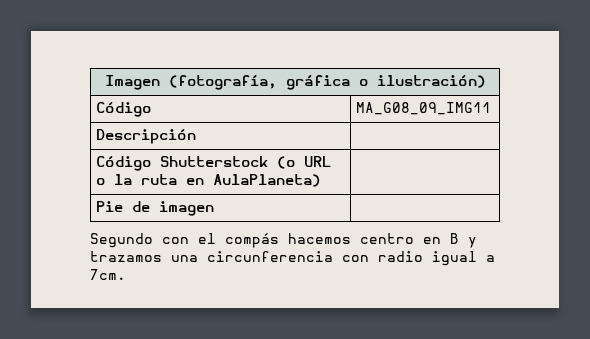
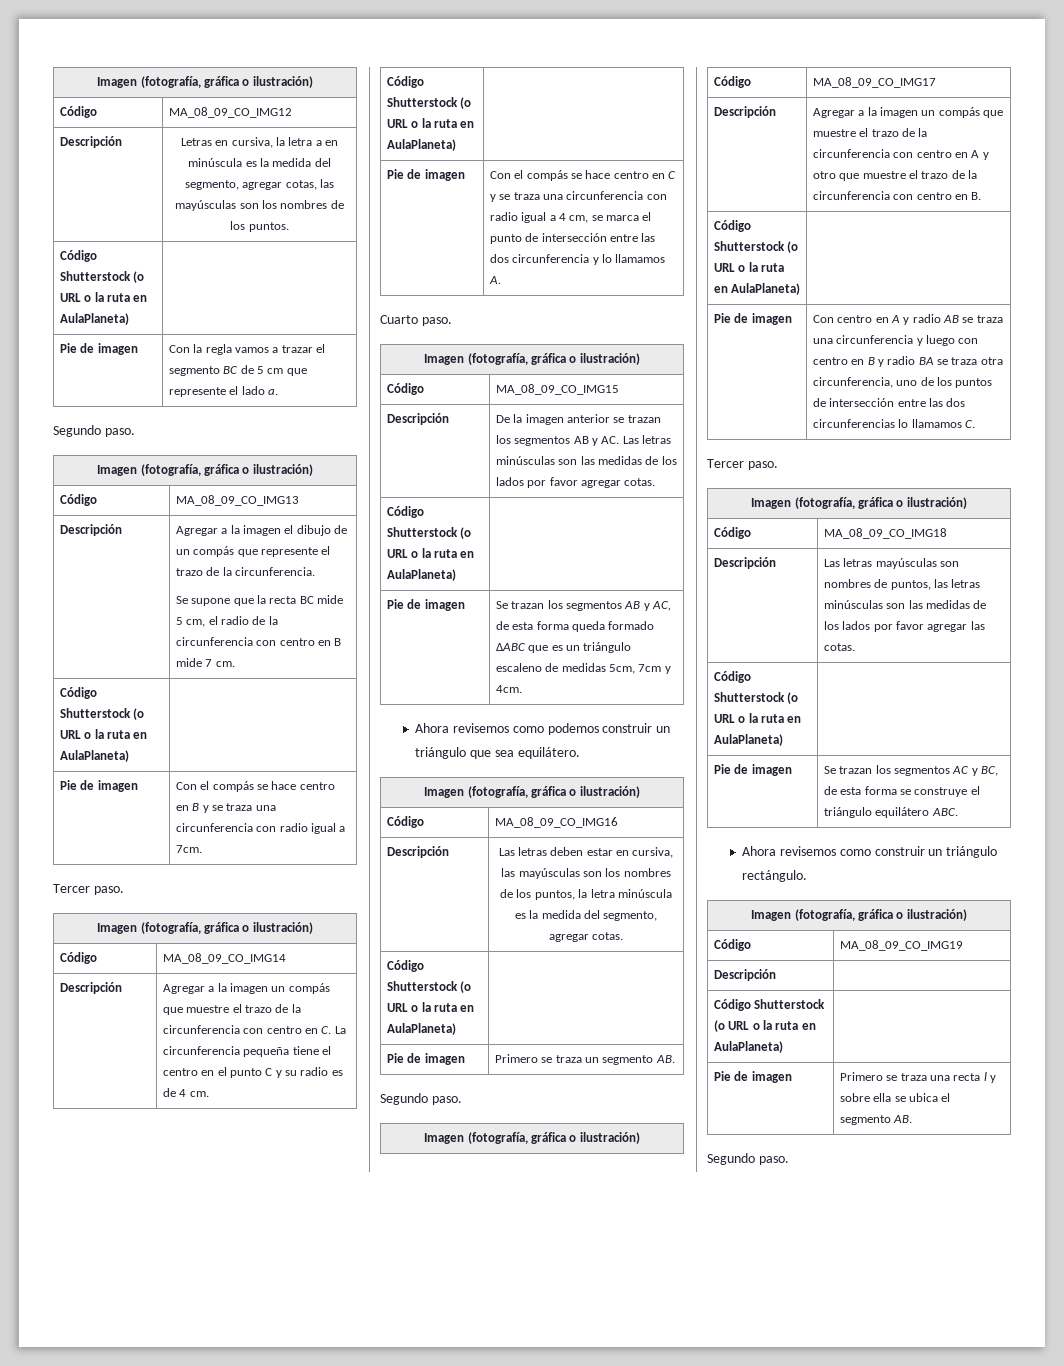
[104,75,486,90] [96,102,152,117] [356,102,492,115] Imagen (fotografía, gráfica o ilustración) // Código | MA_G08_09_IMG11 -> [97,76,313,88] [59,106,97,118] [168,107,292,118] [59,136,122,148] [180,137,339,148] [188,158,331,167] [184,179,335,190] [175,200,344,211] [230,221,289,232] [59,250,97,262] [59,271,145,283] [59,292,148,302] [59,313,129,325] [59,343,138,355] [168,344,326,355] [168,365,307,376] [168,386,278,397] [53,425,135,437] [97,464,313,476] [59,494,97,506] [175,495,299,506] [59,524,122,536] [175,525,348,536] [175,546,331,557] [175,567,315,576] [175,595,344,606] [175,616,278,627] [175,637,342,646] [175,658,235,667] [59,687,97,699] [59,708,145,720] [59,729,148,739] [59,750,129,762] [59,780,138,792] [175,781,335,792] [175,803,276,813] [175,823,346,834] [175,845,202,853] [53,884,124,895] [97,922,313,934] [59,952,97,964] [162,953,286,964] [59,982,122,994] [162,983,330,994] [162,1004,301,1015] [162,1025,346,1034] [162,1046,331,1057] [162,1067,343,1078] [162,1088,209,1097] [386,76,424,88] [386,97,472,109] [386,118,475,128] [386,139,456,151] [386,169,465,181] [489,170,677,181] [489,191,667,202] [489,212,652,223] [489,233,656,244] [489,254,666,265] [488,276,501,284] [380,315,452,326] [424,353,640,365] [386,383,424,395] [495,384,619,395] [386,413,449,425] [495,414,661,425] [495,435,672,446] [495,456,677,465] [495,477,656,488] [386,506,424,518] [386,527,472,539] [386,548,475,558] [386,569,456,581] [386,599,465,611] [495,600,672,611] [495,621,655,632] [495,642,632,653] [495,663,671,674] [495,685,522,693] [415,723,671,735] [415,747,580,759] [424,786,640,798] [386,816,424,828] [494,817,618,828] [386,846,449,858] [498,847,674,858] [501,868,671,879] [500,889,672,900] [514,910,658,921] [548,932,624,942] [386,960,424,972] [386,981,472,993] [386,1002,475,1012] [386,1023,456,1035] [386,1053,465,1065] [494,1054,675,1065] [380,1093,462,1105] [424,1132,640,1144] [713,76,751,88] [812,77,936,88] [713,106,776,118] [812,107,1004,118] [812,128,928,137] [812,149,989,160] [812,170,978,181] [812,191,982,200] [713,220,751,232] [713,241,799,253] [713,262,784,272] [713,283,801,295] [713,313,792,325] [812,314,1003,325] [812,335,979,346] [812,356,1003,367] [812,377,993,388] [812,398,966,407] [812,419,975,428] [707,459,778,470] [751,497,967,509] [713,527,751,539] [823,528,947,539] [713,557,776,569] [823,558,959,569] [823,579,981,590] [823,600,987,609] [823,621,985,632] [823,643,855,651] [713,671,751,683] [713,692,799,704] [713,713,802,723] [713,734,783,746] [713,764,792,776] [823,765,999,776] [823,786,980,797] [823,807,958,818] [742,846,998,858] [742,870,808,882] [751,909,967,921] [713,939,751,951] [839,940,963,951] Imagen (fotografía, gráfica o ilustración) // Código | MA_08_09_CO_IMG12 // Descripción | Letras en cursiva, la letra a en minúscula es la medida del segmento, agregar cotas, las mayúsculas son los nombres de los puntos. // Código Shutterstock (o URL o la ruta en AulaPlaneta) | // Pie de imagen | Con la regla vamos a trazar el segmento BC de 5 cm que represente el lado a. // Segundo paso. // Imagen (fotografía, gráfica o ilustración) // Código | MA_08_09_CO_IMG13 // Descripción | Agregar a la imagen el dibujo de un compás que represente el trazo de la circunferencia. // Se supone que la recta BC mide 5 cm, el radio de la circunferencia con centro en B mide 7 cm. // Código Shutterstock (o URL o la ruta en AulaPlaneta) | // Pie de imagen | Con el compás se hace centro en B y se traza una circunferencia con radio igual a 7cm. // Tercer paso. // Imagen (fotografía, gráfica o ilustración) // Código | MA_08_09_CO_IMG14 // Descripción | Agregar a la imagen un compás que muestre el trazo de la circunferencia con centro en C. La circunferencia pequeña tiene el centro en el punto C y su radio es de 4 cm. // Código Shutterstock (o URL o la ruta en AulaPlaneta) | // Pie de imagen | Con el compás se hace centro en C y se traza una circunferencia con radio igual a 4 cm, se marca el punto de intersección entre las dos circunferencia y lo llamamos A. // Cuarto paso. // Imagen (fotografía, gráfica o ilustración) // Código | MA_08_09_CO_IMG15 // Descripción | De la imagen anterior se trazan los segmentos AB y AC. Las letras minúsculas son las medidas de los lados por favor agregar cotas. // Código Shutterstock (o URL o la ruta en AulaPlaneta) | // Pie de imagen | Se trazan los segmentos AB y AC, de esta forma queda formado ΔABC que es un triángulo escaleno de medidas 5cm, 7cm y 4cm. // Ahora revisemos como podemos construir un triángulo que sea equilátero. // Imagen (fotografía, gráfica o ilustración) // Código | MA_08_09_CO_IMG16 // Descripción | Las letras deben estar en cursiva, las mayúsculas son los nombres de los puntos, la letra minúscula es la medida del segmento, agregar cotas. // Código Shutterstock (o URL o la ruta en AulaPlaneta) | // Pie de imagen | Primero se traza un segmento AB. // Segundo paso. // Imagen (fotografía, gráfica o ilustración) // Código | MA_08_09_CO_IMG17 // Descripción | Agregar a la imagen un compás que muestre el trazo de la circunferencia con centro en A y otro que muestre el trazo de la circunferencia con centro en B. // Código Shutterstock (o URL o la ruta en AulaPlaneta) | // Pie de imagen | Con centro en A y radio AB se traza una circunferencia y luego con centro en B y radio BA se traza otra circunferencia, uno de los puntos de intersección entre las dos circunferencias lo llamamos C. // Tercer paso. // Imagen (fotografía, gráfica o ilustración) // Código | MA_08_09_CO_IMG18 // Descripción | Las letras mayúsculas son nombres de puntos, las letras minúsculas son las medidas de los lados por favor agregar las cotas. // Código Shutterstock (o URL o la ruta en AulaPlaneta) | // Pie de imagen | Se trazan los segmentos AC y BC, de esta forma se construye el triángulo equilátero ABC. // Ahora revisemos como construir un triángulo rectángulo. // Imagen (fotografía, gráfica o ilustración) // Código | MA_08_09_CO_IMG19
[90,233,477,248] [90,251,495,266] [90,269,126,280] // Segundo con el compás hacemos centro en B y trazamos una circunferencia con radio igual a 7cm. -> [839,1072,997,1083] [839,1093,951,1102] [839,1115,913,1125] [707,1153,789,1165] Primero se traza una recta l y sobre ella se ubica el segmento AB. // Segundo paso.

